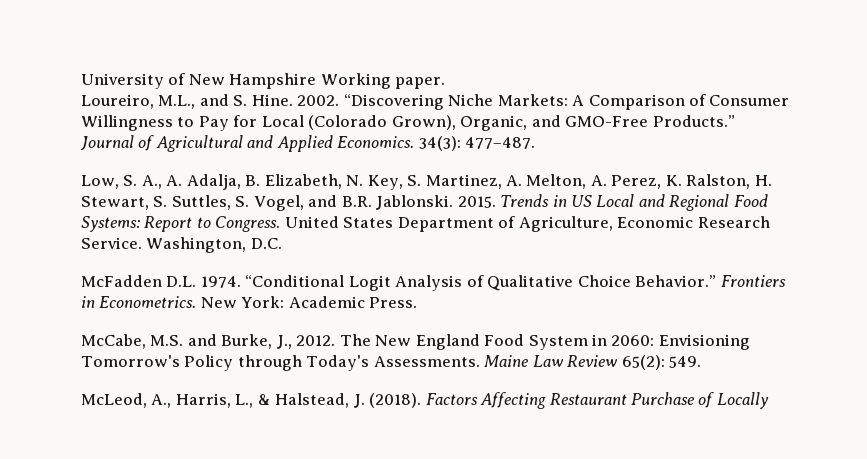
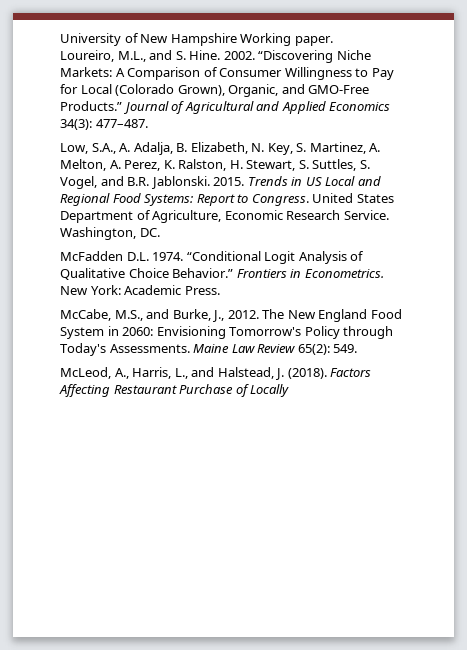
[337,136,415,148] Economics. -> [329,102,391,111] Economics
[123,175,162,189] S. A., -> [91,143,116,154] S.A.,
[250,238,282,249] D.C. -> [139,228,160,237] DC.
[150,335,184,346] M.S. -> [114,310,143,321] M.S.,
[257,394,271,405] & -> [191,367,215,377] and

